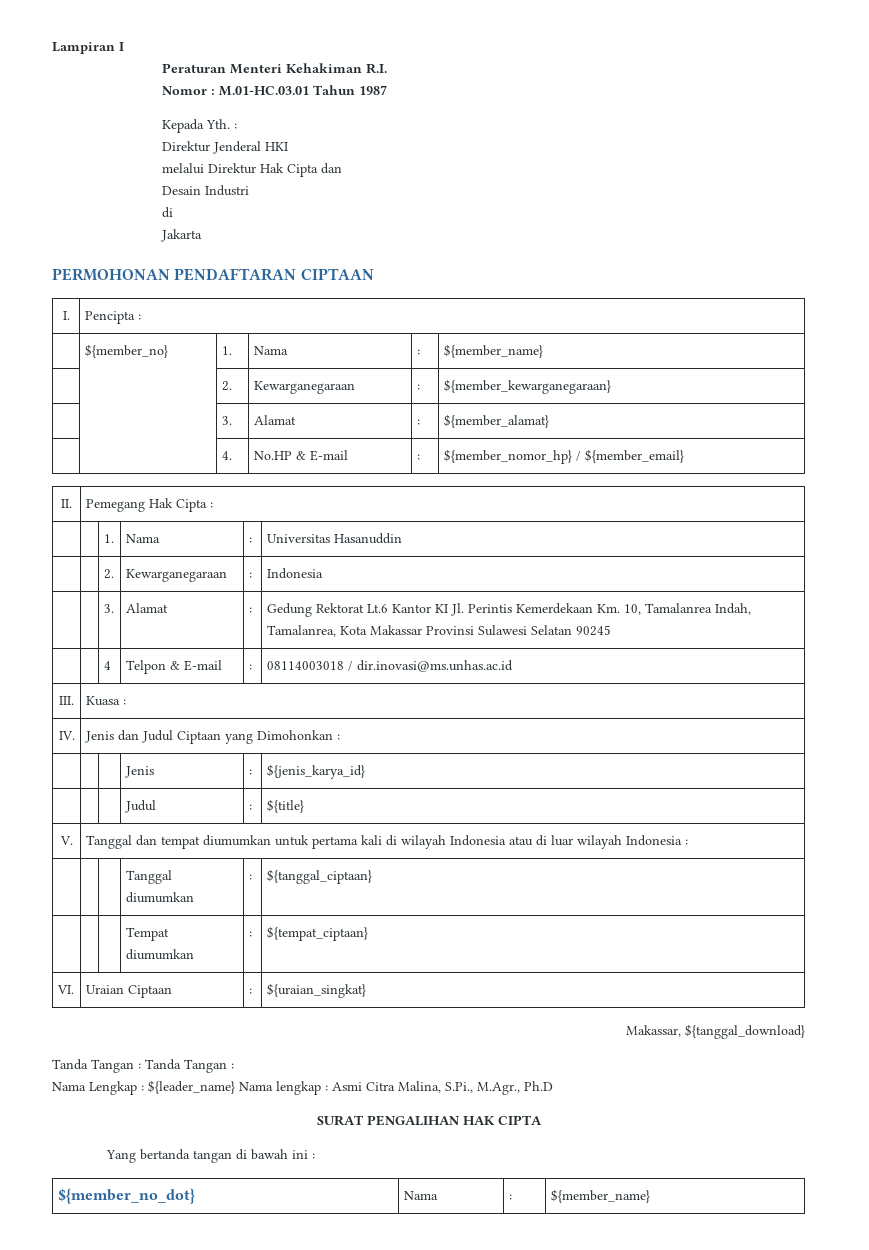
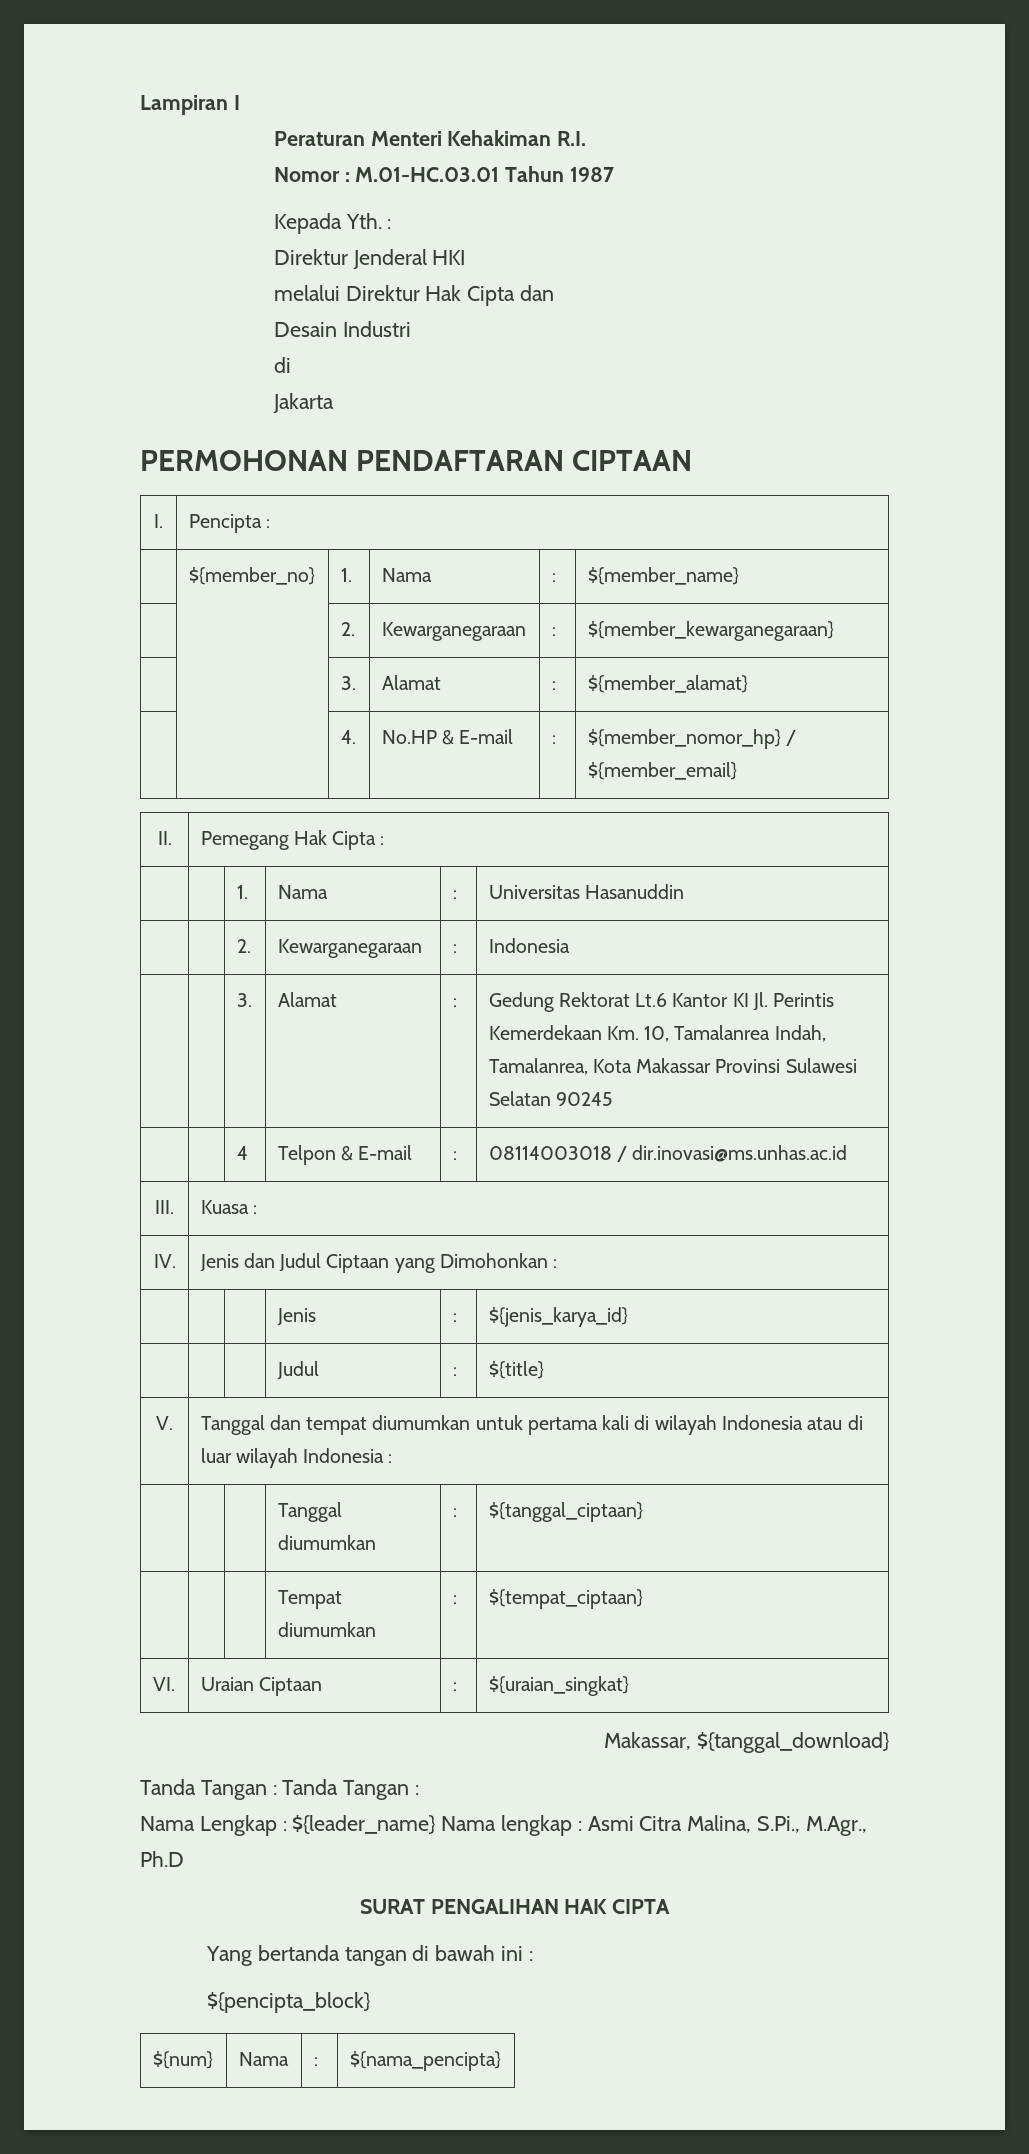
[57,1188,195,1204] [403,1191,438,1200] [508,1194,512,1200] [550,1189,650,1203] // ${member_no_dot} | Nama | : | ${member_name} -> [206,1992,371,2013] [152,2051,213,2069] [238,2052,289,2066] [313,2057,318,2066] [349,2051,501,2071] // ${pencipta_block} // ${num} | Nama | : | ${nama_pencipta}

